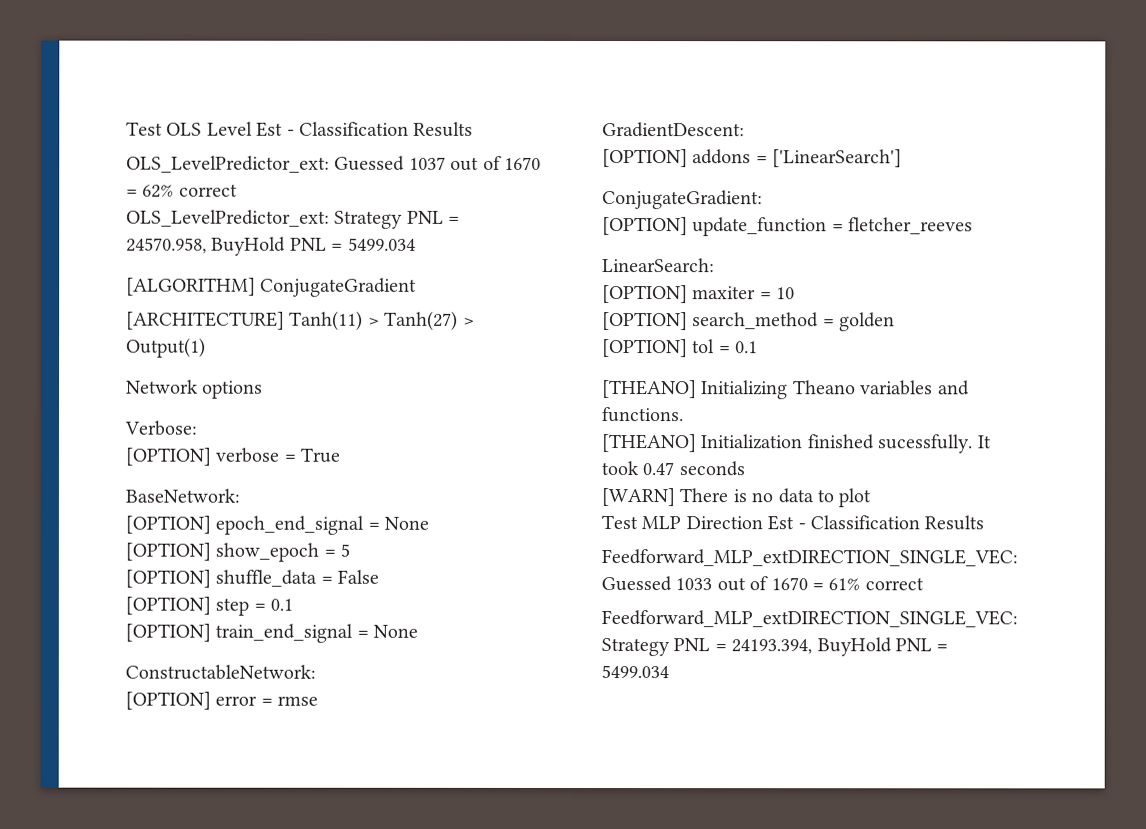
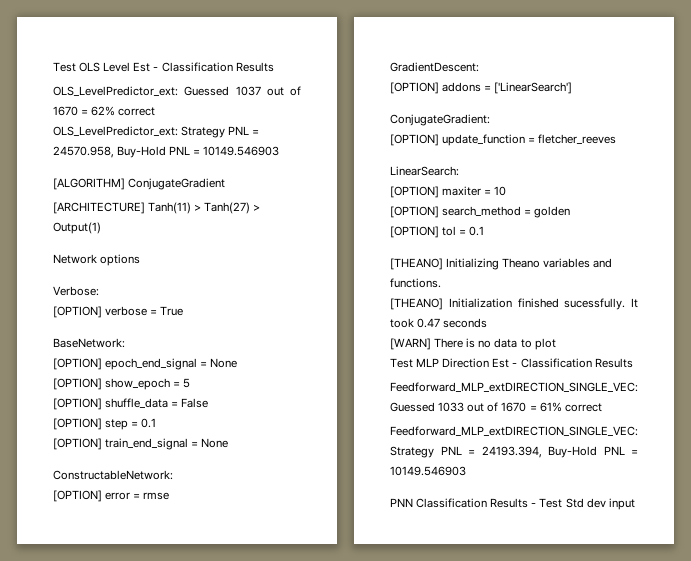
[211,236,416,256] BuyHold PNL = 5499.034 -> [117,146,280,158] Buy-Hold PNL = 10149.546903
[816,637,949,657] [601,665,669,679] BuyHold PNL = 5499.034 -> [548,446,638,458] [390,466,466,476] [390,498,635,510] Buy-Hold PNL = 10149.546903 // PNN Classification Results - Test Std dev input

